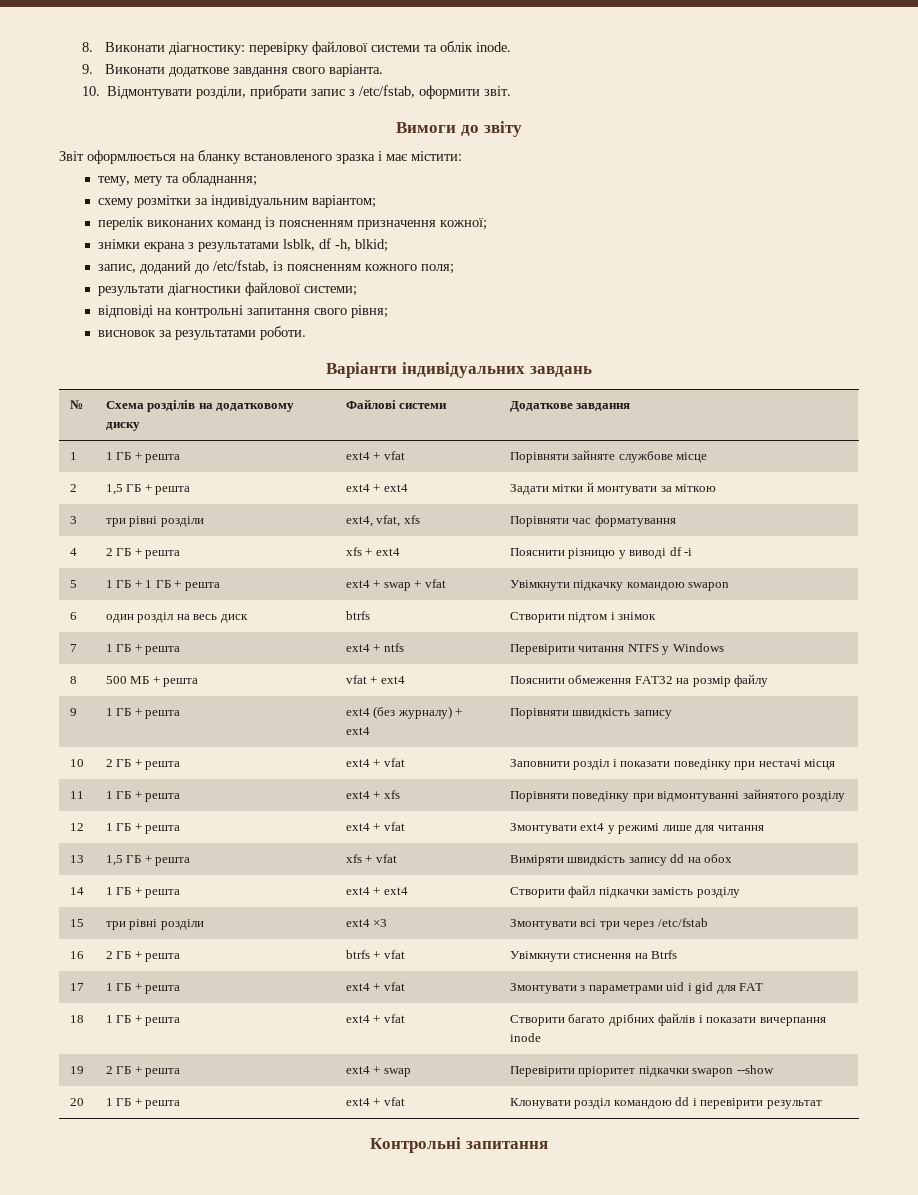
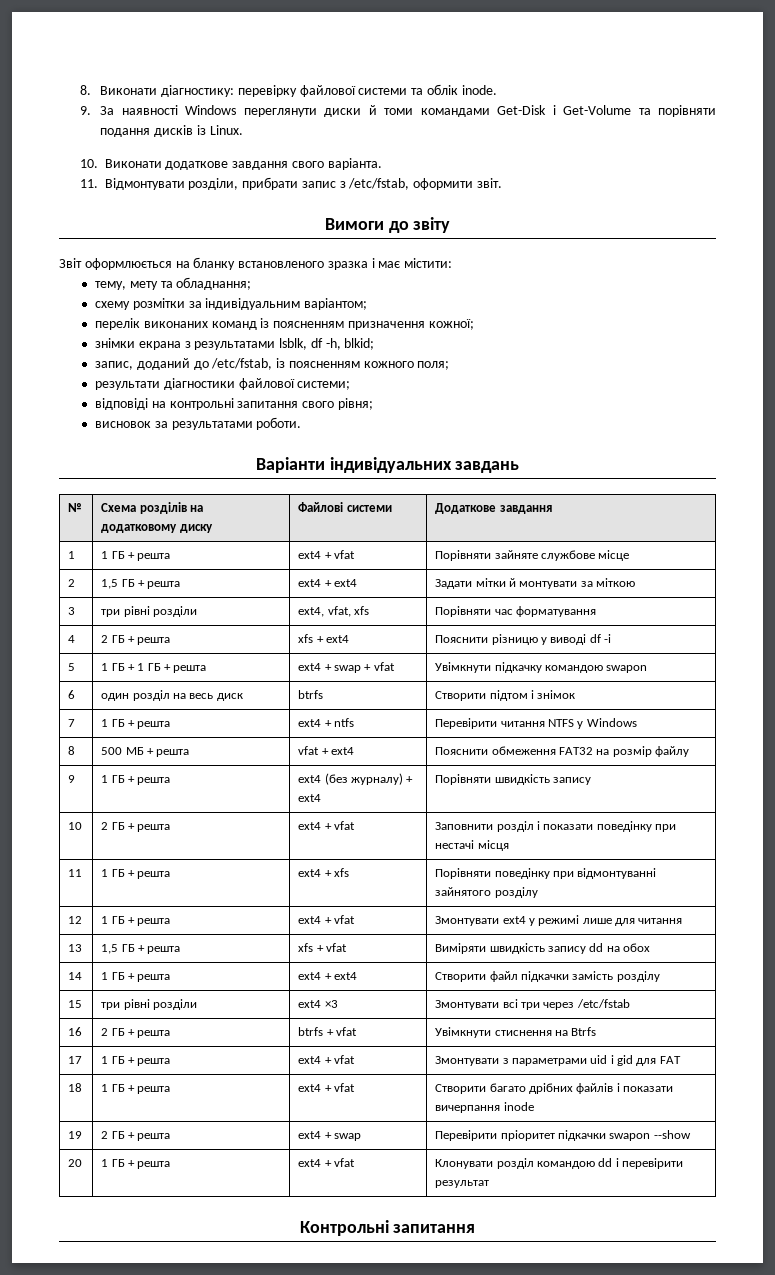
(94, 69) none -> [100,105,716,117] [100,125,243,137] [79,159,98,168] За наявності Windows переглянути диски й томи командами Get-Disk і Get-Volume та порівняти подання дисків із Linux. // 10.
[82,86,101,96] 10. -> [79,179,98,188] 11.

